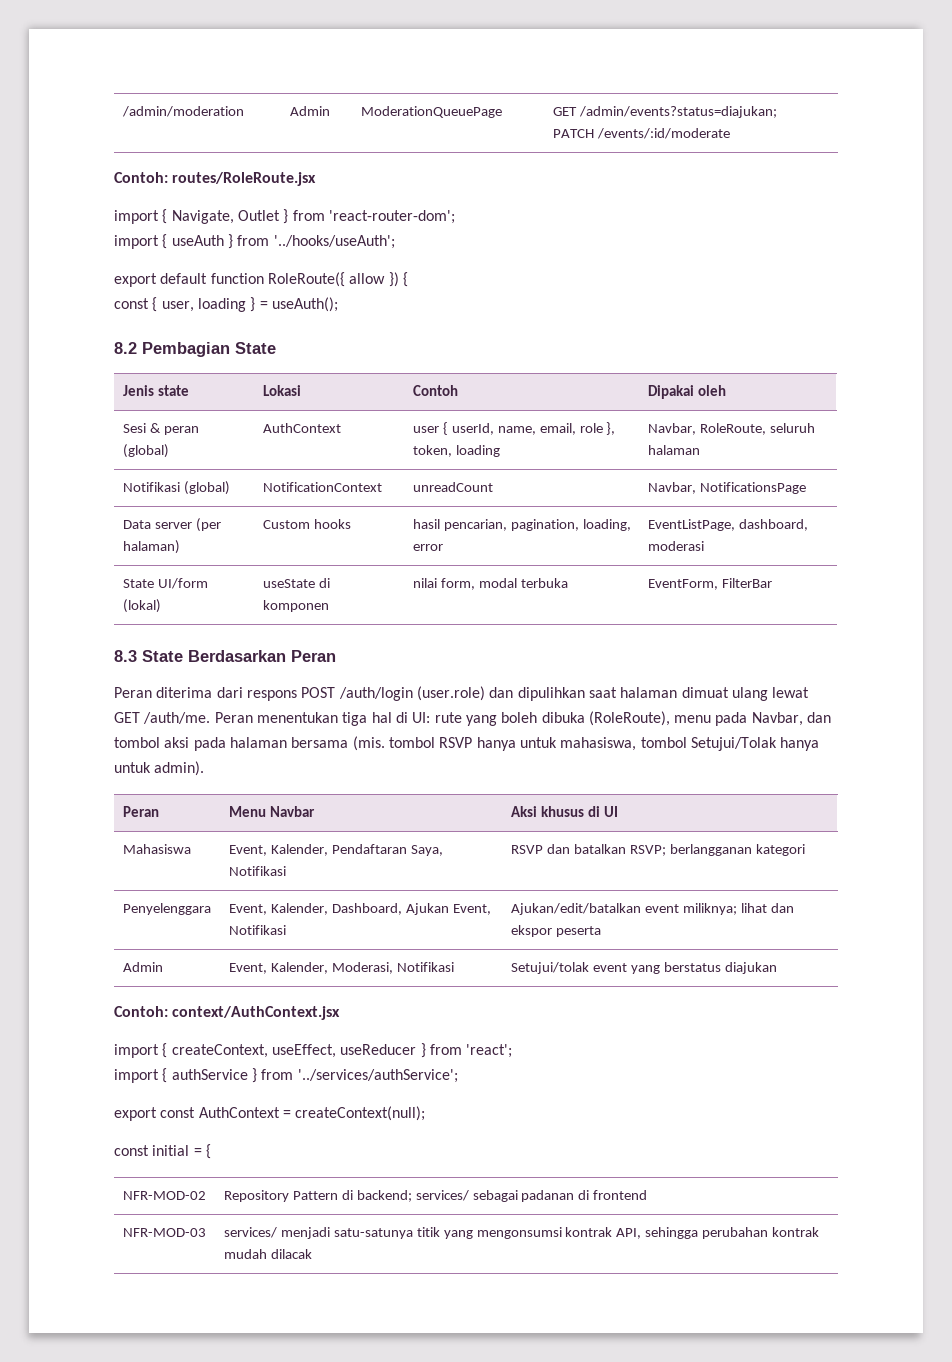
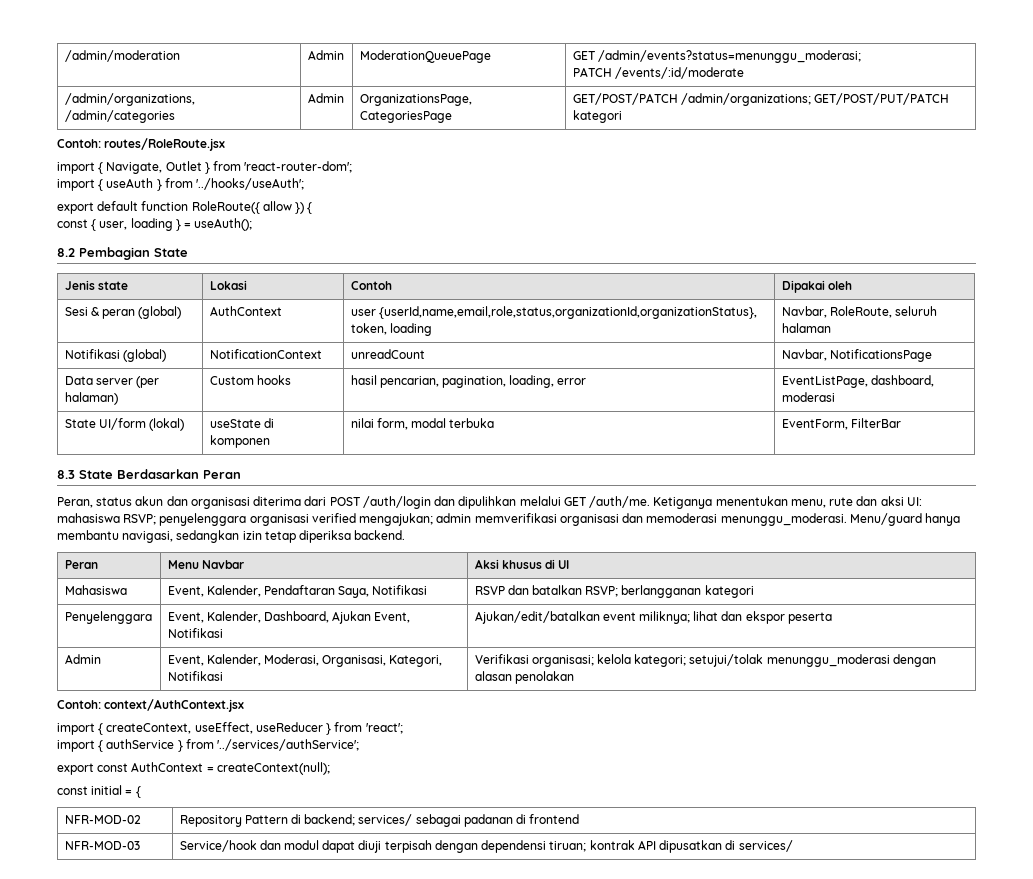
[578,106,777,118] /admin/events?status=diajukan; -> [597,50,861,63] /admin/events?status=menunggu_moderasi;
(730, 133) none -> [64,93,195,106] [64,110,175,123] [307,93,344,103] [359,94,472,106] [359,111,452,123] [572,93,949,106] [572,110,622,123] // /admin/organizations, /admin/categories | Admin | OrganizationsPage, CategoriesPage | GET/POST/PATCH /admin/organizations; GET/POST/PUT/PATCH kategori
[442,422,616,435] { userId, name, email, role }, -> [378,306,757,319] {userId,name,email,role,status,organizationId,organizationStatus},
[114,687,152,698] Peran -> [57,496,250,509] Peran, status akun dan organisasi
[246,690,297,701] respons -> (327, 501) none
[416,686,485,701] (user.role) -> (431, 502) none
[588,687,810,701] [114,711,832,726] [114,736,820,751] [114,761,205,776] saat halaman dimuat ulang lewat GET /auth/me. Peran menentukan tiga hal di UI: rute yang boleh dibuka (RoleRoute), menu pada Navbar, dan tombol aksi pada halaman bersama (mis. tombol RSVP hanya untuk mahasiswa, tombol Setujui/Tolak hanya untuk admin). -> [519,496,922,509] [57,513,961,526] [57,530,406,543] melalui GET /auth/me. Ketiganya menentukan menu, rute dan aksi UI: mahasiswa RSVP; penyelenggara organisasi verified mengajukan; admin memverifikasi organisasi dan memoderasi menunggu_moderasi. Menu/guard hanya membantu navigasi, sedangkan izin tetap diperiksa backend.
[396,962,454,972] [510,962,777,974] Notifikasi | Setujui/tolak event yang berstatus diajukan -> [322,655,443,667] [167,671,223,681] [474,654,936,667] [474,671,574,684] Organisasi, Kategori, Notifikasi | Verifikasi organisasi; kelola kategori; setujui/tolak menunggu_moderasi dengan alasan penolakan
[223,1227,820,1239] [223,1249,312,1259] services/ menjadi satu-satunya titik yang mengonsumsi kontrak API, sehingga perubahan kontrak mudah dilacak -> [179,840,793,853] Service/hook dan modul dapat diuji terpisah dengan dependensi tiruan; kontrak API dipusatkan di services/

